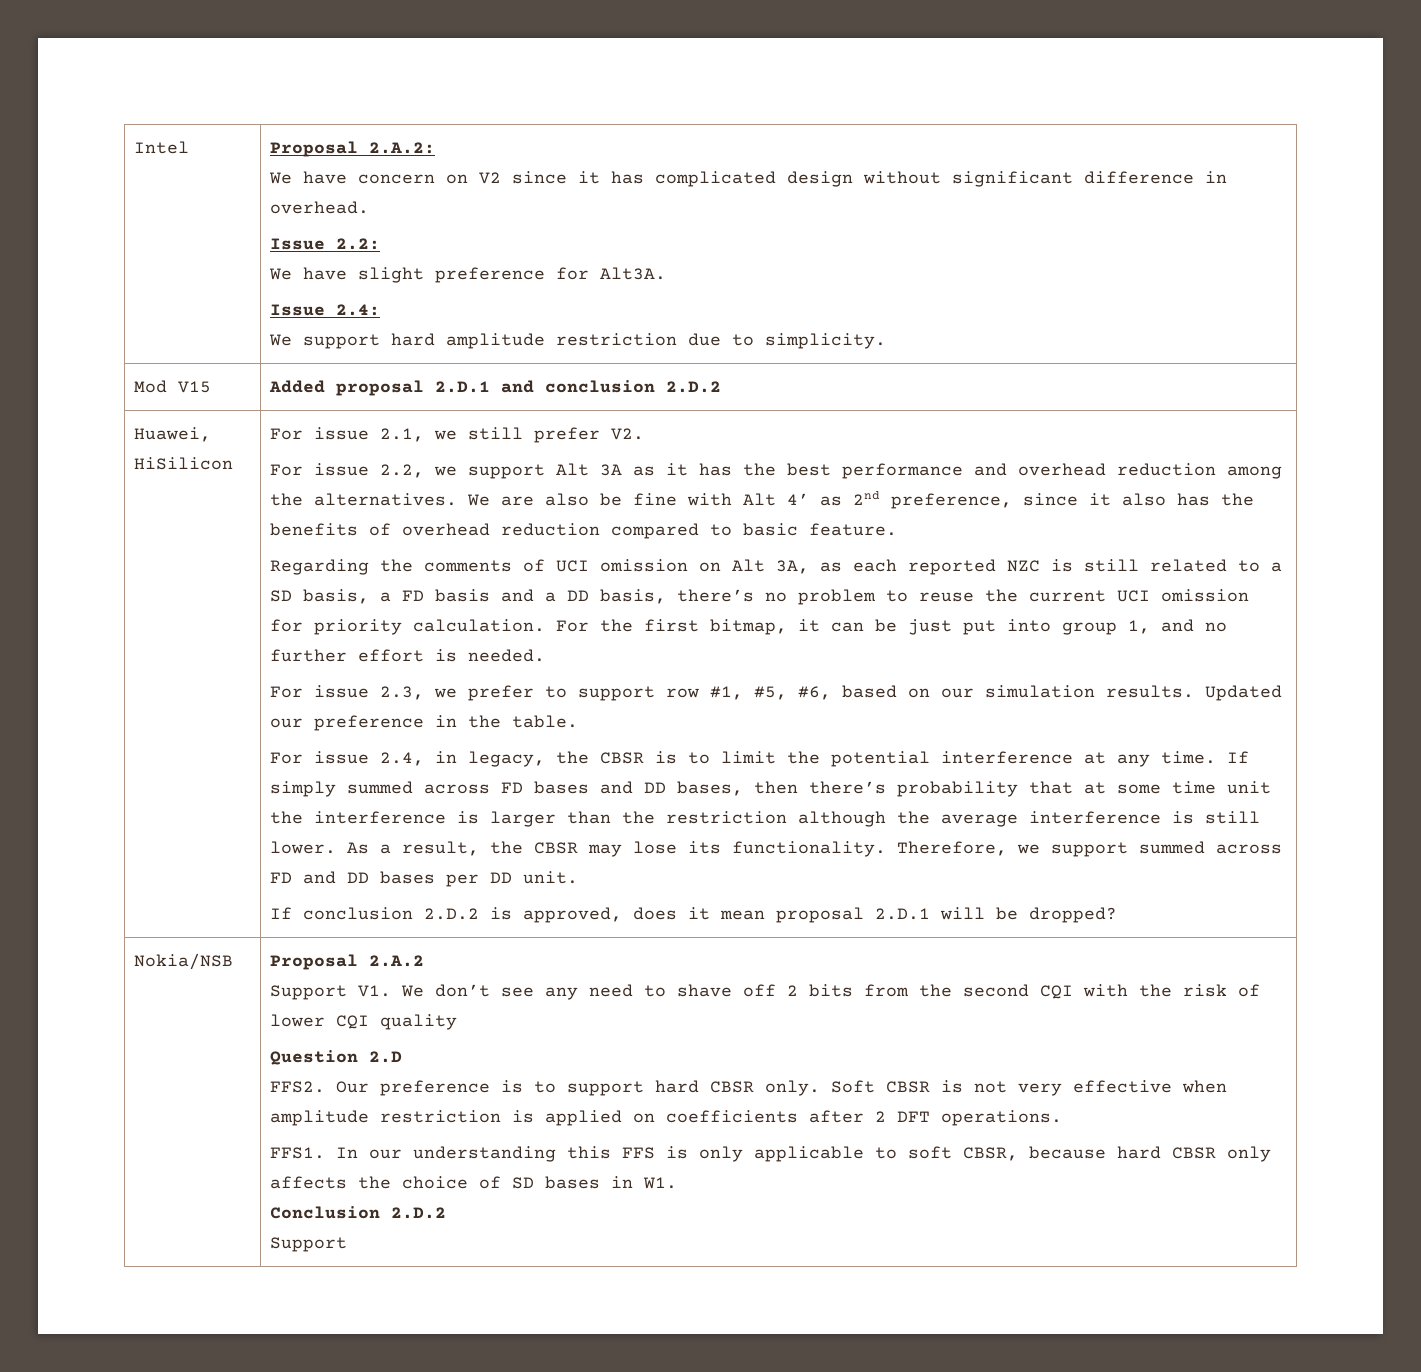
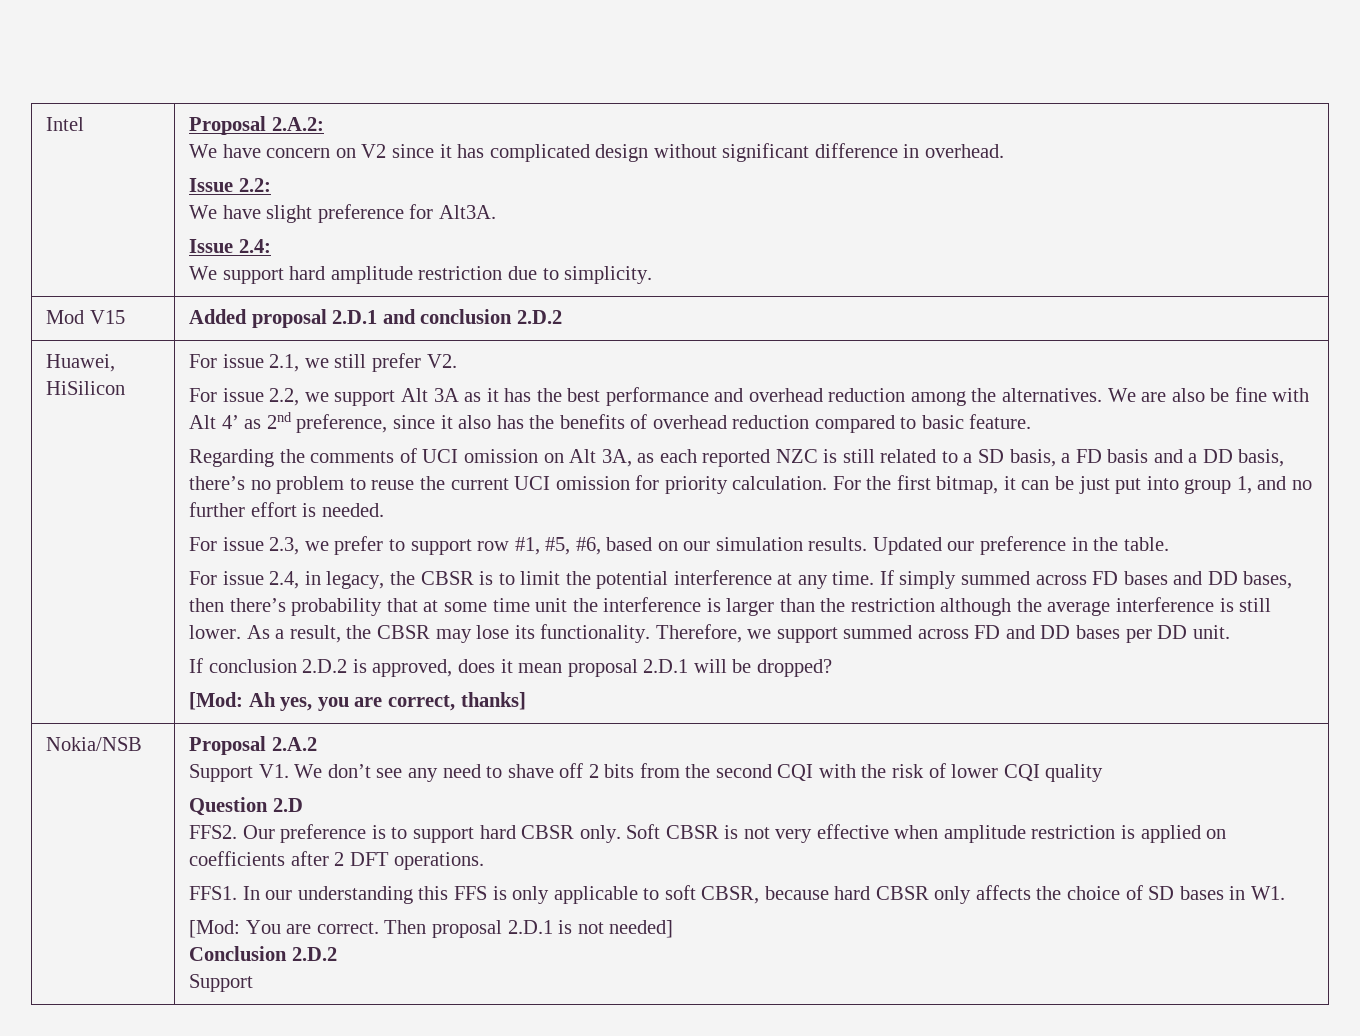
(1118, 915) none -> [189,692,526,711] // [Mod: Ah yes, you are correct, thanks]
(678, 1183) none -> [189,920,674,938] // [Mod: You are correct. Then proposal 2.D.1 is not needed]

